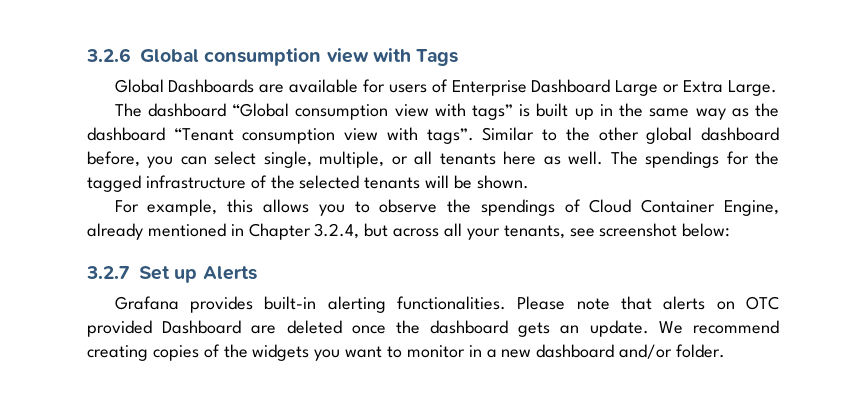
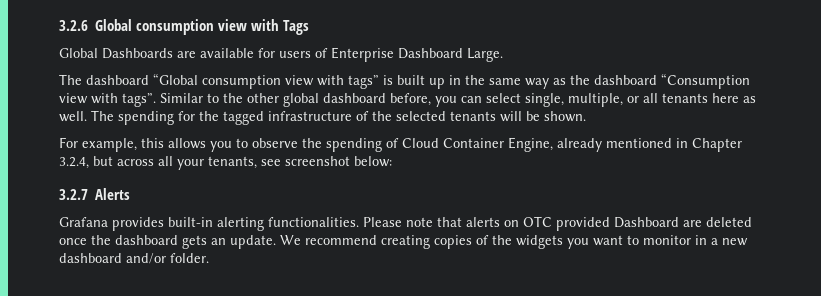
[615,80,724,96] Large or Extra -> (463, 53) none
[173,128,336,144] “Tenant consumption -> [661,73,750,89] “Consumption
[645,151,720,168] spendings -> [118,111,174,125] spending
[480,199,555,216] spendings -> [326,138,382,152] spending
[139,266,198,283] Set up -> (88, 194) none

